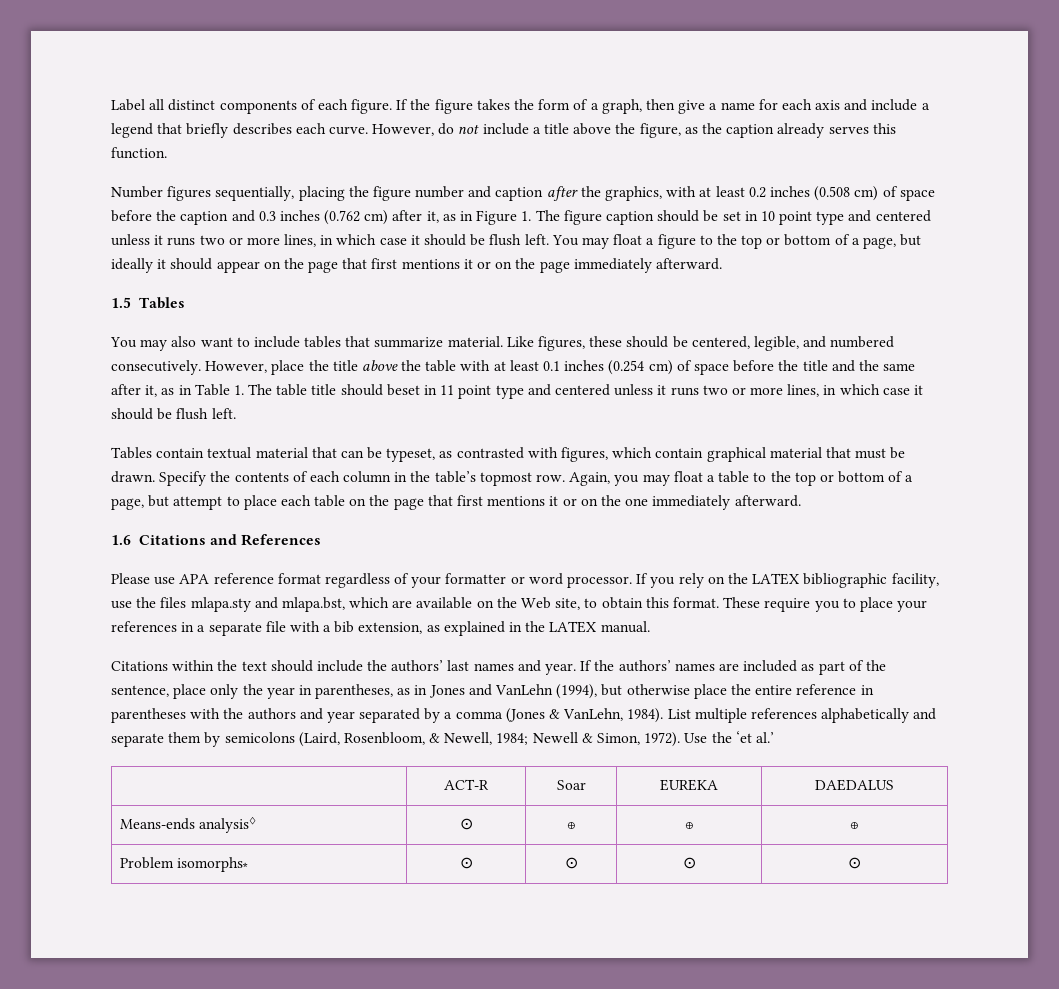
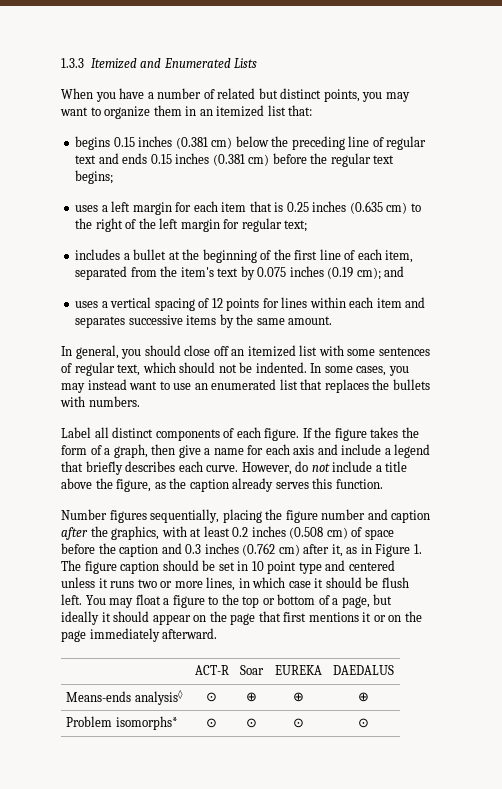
(111, 105) none -> [61,58,258,69] [61,88,410,102] [60,105,313,119] [75,136,427,150] [75,153,395,167] [75,170,114,184] [75,201,421,215] [75,218,308,232] [75,249,414,263] [75,266,405,280] [75,297,426,311] [75,314,333,328] [61,345,430,359] [61,362,409,376] [61,379,430,393] [60,396,140,407] 1.3.3 Itemized and Enumerated Lists // When you have a number of related but distinct points, you may want to organize them in an itemized list that: // begins 0.15 inches (0.381 cm) below the preceding line of regular text and ends 0.15 inches (0.381 cm) before the regular text begins; // uses a left margin for each item that is 0.25 inches (0.635 cm) to the right of the left margin for regular text; // includes a bullet at the beginning of the first line of each item, separated from the item's text by 0.075 inches (0.19 cm); and // uses a vertical spacing of 12 points for lines within each item and separates successive items by the same amount. // In general, you should close off an itemized list with some sentences of regular text, which should not be indented. In some cases, you may instead want to use an enumerated list that replaces the bullets with numbers. //
[111,297,185,309] [110,336,895,351] [111,360,916,375] [111,384,923,399] [111,408,236,420] [111,447,906,462] [111,471,914,486] [111,495,801,510] [111,534,322,546] [111,573,939,588] [111,597,928,612] [111,621,650,636] [111,660,886,675] [111,684,874,699] [111,708,937,723] [111,731,774,747] // 1.5 Tables // You may also want to include tables that summarize material. Like figures, these should be centered, legible, and numbered consecutively. However, place the title above the table with at least 0.1 inches (0.254 cm) of space before the title and the same after it, as in Table 1. The table title should beset in 11 point type and centered unless it runs two or more lines, in which case it should be flush left. // Tables contain textual material that can be typeset, as contrasted with figures, which contain graphical material that must be drawn. Specify the contents of each column in the table’s topmost row. Again, you may float a table to the top or bottom of a page, but attempt to place each table on the page that first mentions it or on the one immediately afterward. // 1.6 Citations and References // Please use APA reference format regardless of your formatter or word processor. If you rely on the LATEX bibliographic facility, use the files mlapa.sty and mlapa.bst, which are available on the Web site, to obtain this format. These require you to place your references in a separate file with a bib extension, as explained in the LATEX manual. // Citations within the text should include the authors’ last names and year. If the authors’ names are included as part of the sentence, place only the year in parentheses, as in Jones and VanLehn (1994), but otherwise place the entire reference in parentheses with the authors and year separated by a comma (Jones & VanLehn, 1984). List multiple references alphabetically and separate them by semicolons (Laird, Rosenbloom, & Newell, 1984; Newell & Simon, 1972). Use the ‘et al.’ -> (218, 633) none
[177,857,249,872] isomorphs∗ -> [115,716,178,730] isomorphs*

